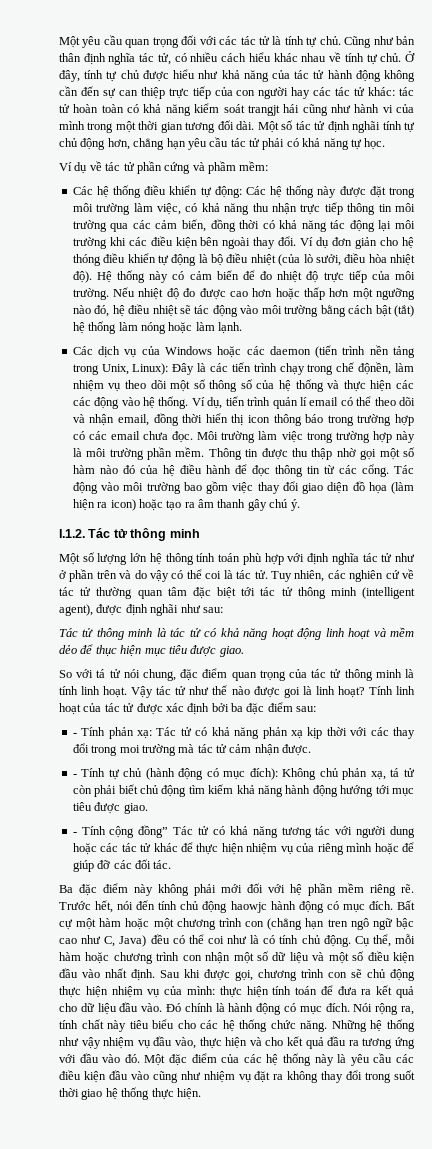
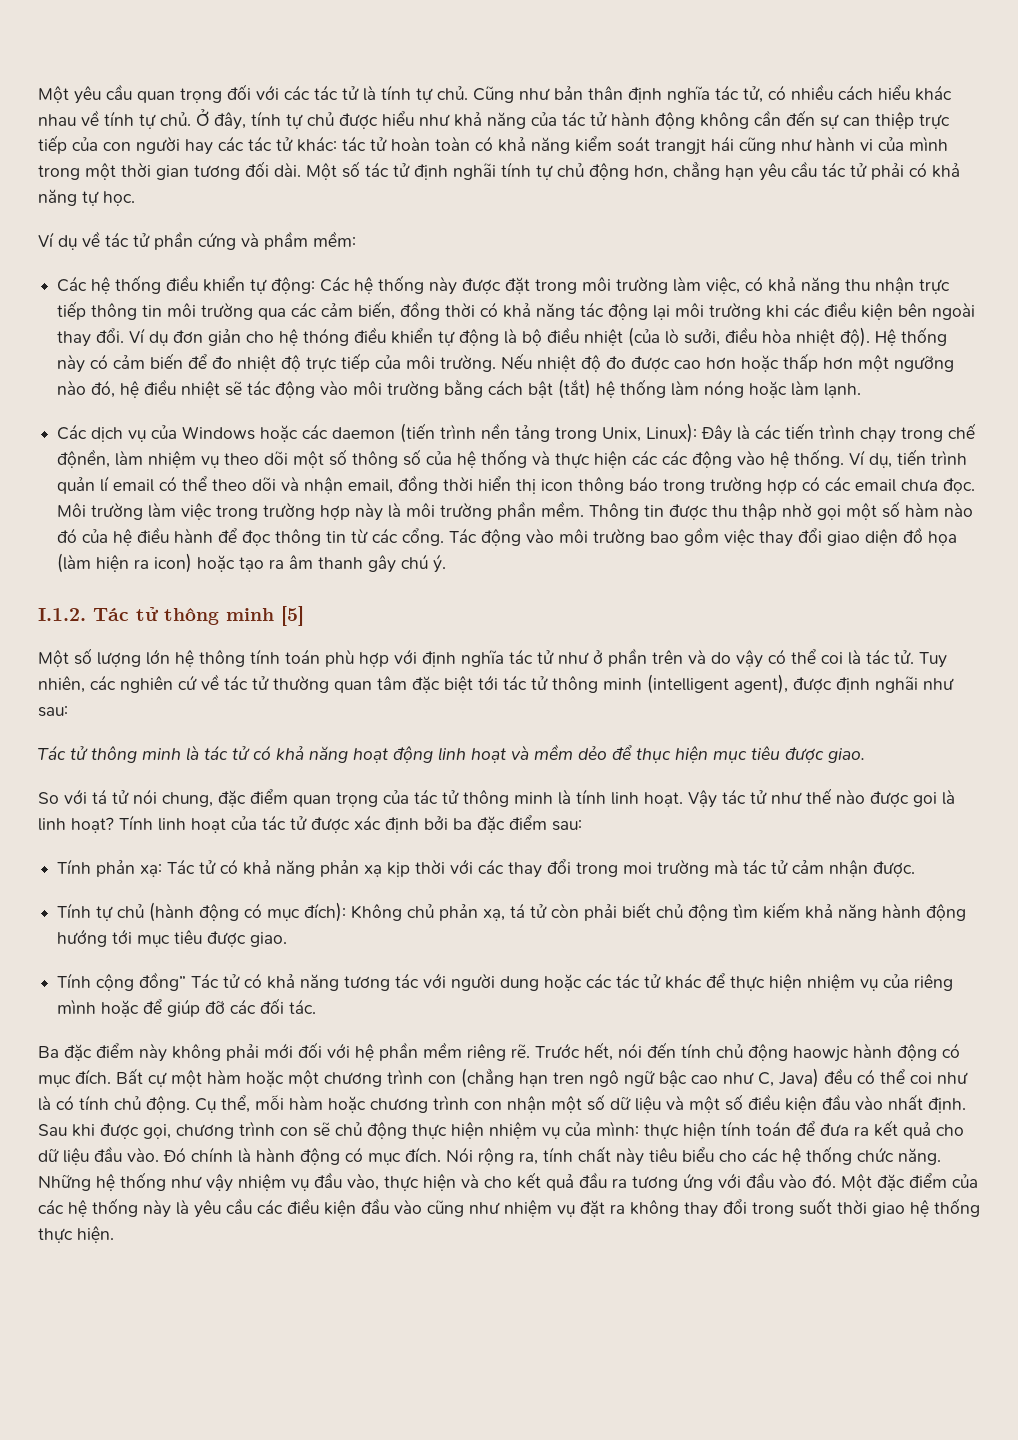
(200, 533) none -> [281,606,304,626] [5]
[72,733,77,736] - -> (582, 825) none
[72,774,77,777] - -> (916, 869) none
[72,832,77,835] - -> (288, 939) none

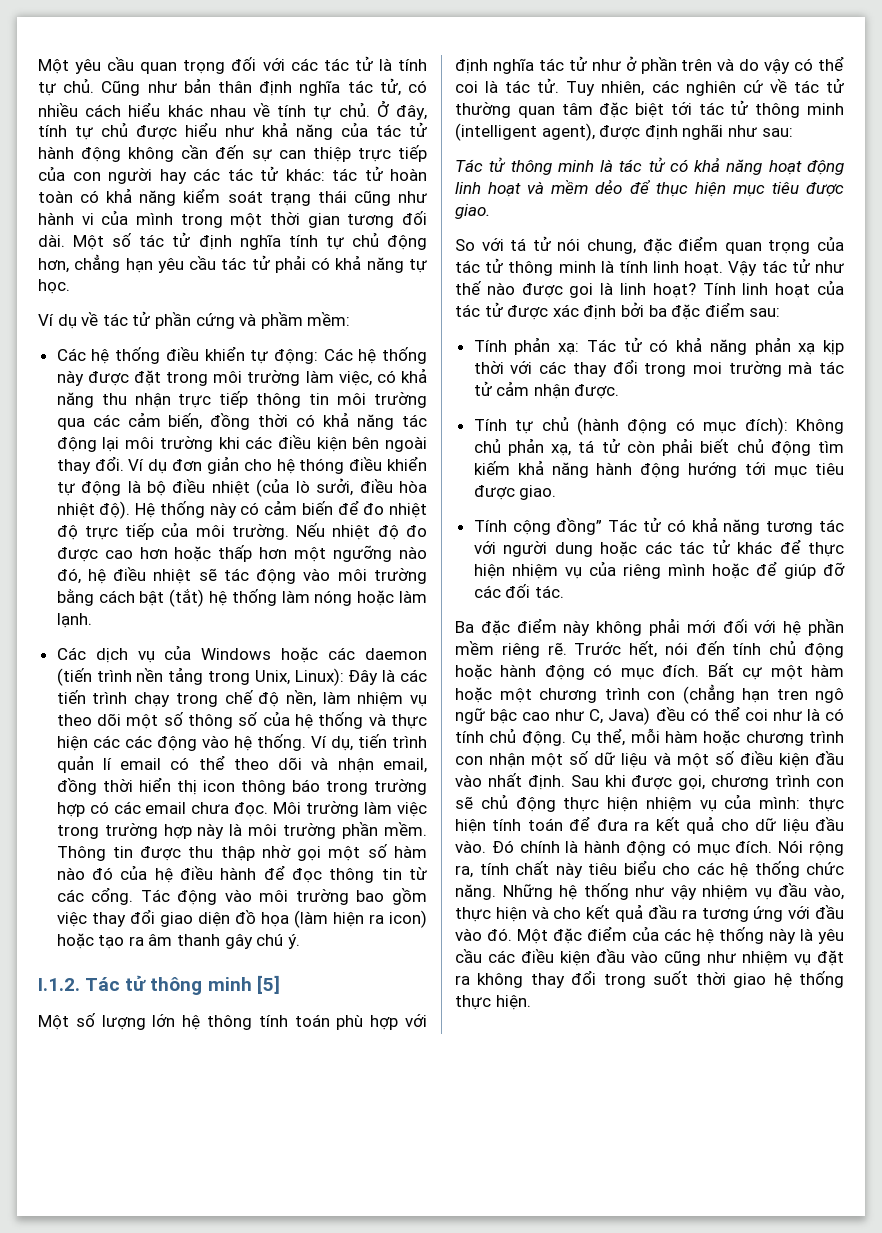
[655,136,734,155] trangjt hái -> [269,190,347,206] trạng thái
[453,163,496,180] nghãi -> [239,234,281,250] nghĩa
[57,449,111,468] độnền, -> [258,690,316,707] độ nền,
[793,1046,849,1062] haowjc -> [455,664,492,680] hoặc

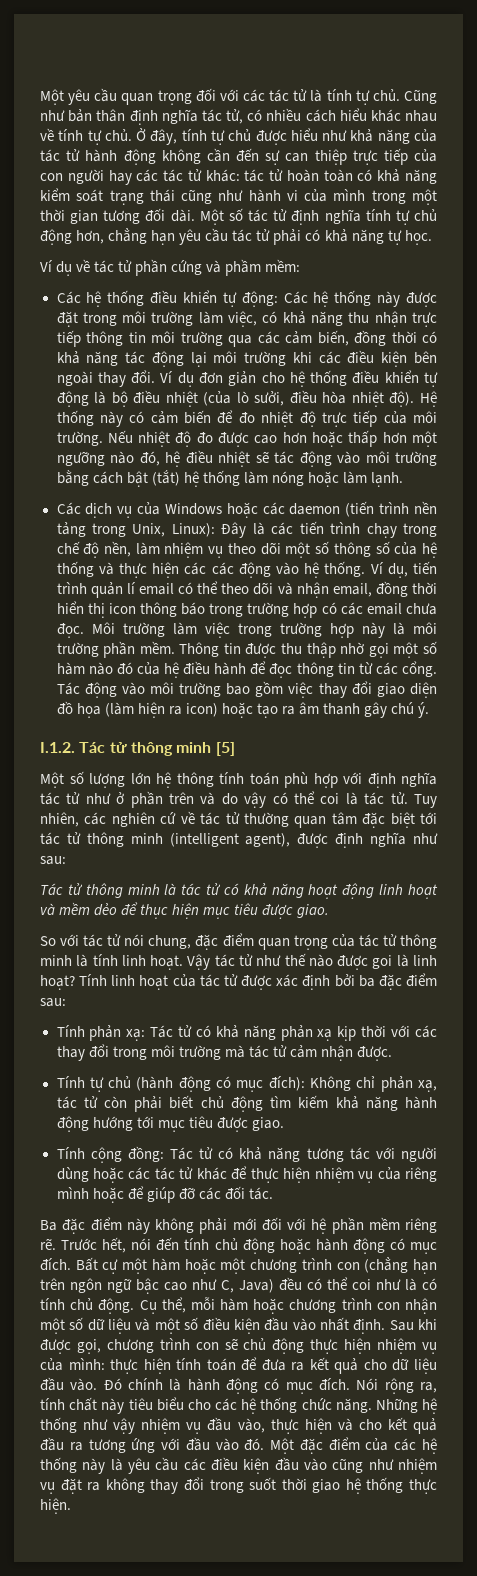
[299,458,345,474] thóng -> [310,370,348,386] thống
[682,124,724,140] nghãi -> [370,832,407,847] nghĩa
[510,238,527,251] tá -> [83,934,104,947] tác
[692,362,722,374] moi -> [150,1045,175,1057] môi
[473,438,501,453] chủ -> [356,1076,376,1088] chỉ
[578,440,595,453] tá -> [56,1096,77,1109] tác
[556,518,603,535] đồng” -> [127,1146,164,1162] đồng:
[554,542,593,557] dung -> [56,1167,89,1182] dùng
[776,688,844,703] tren ngô -> [40,1278,102,1293] trên ngôn

